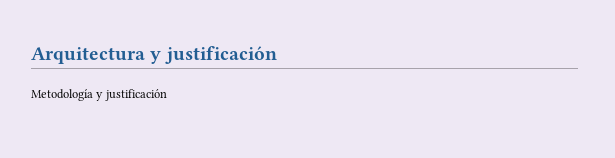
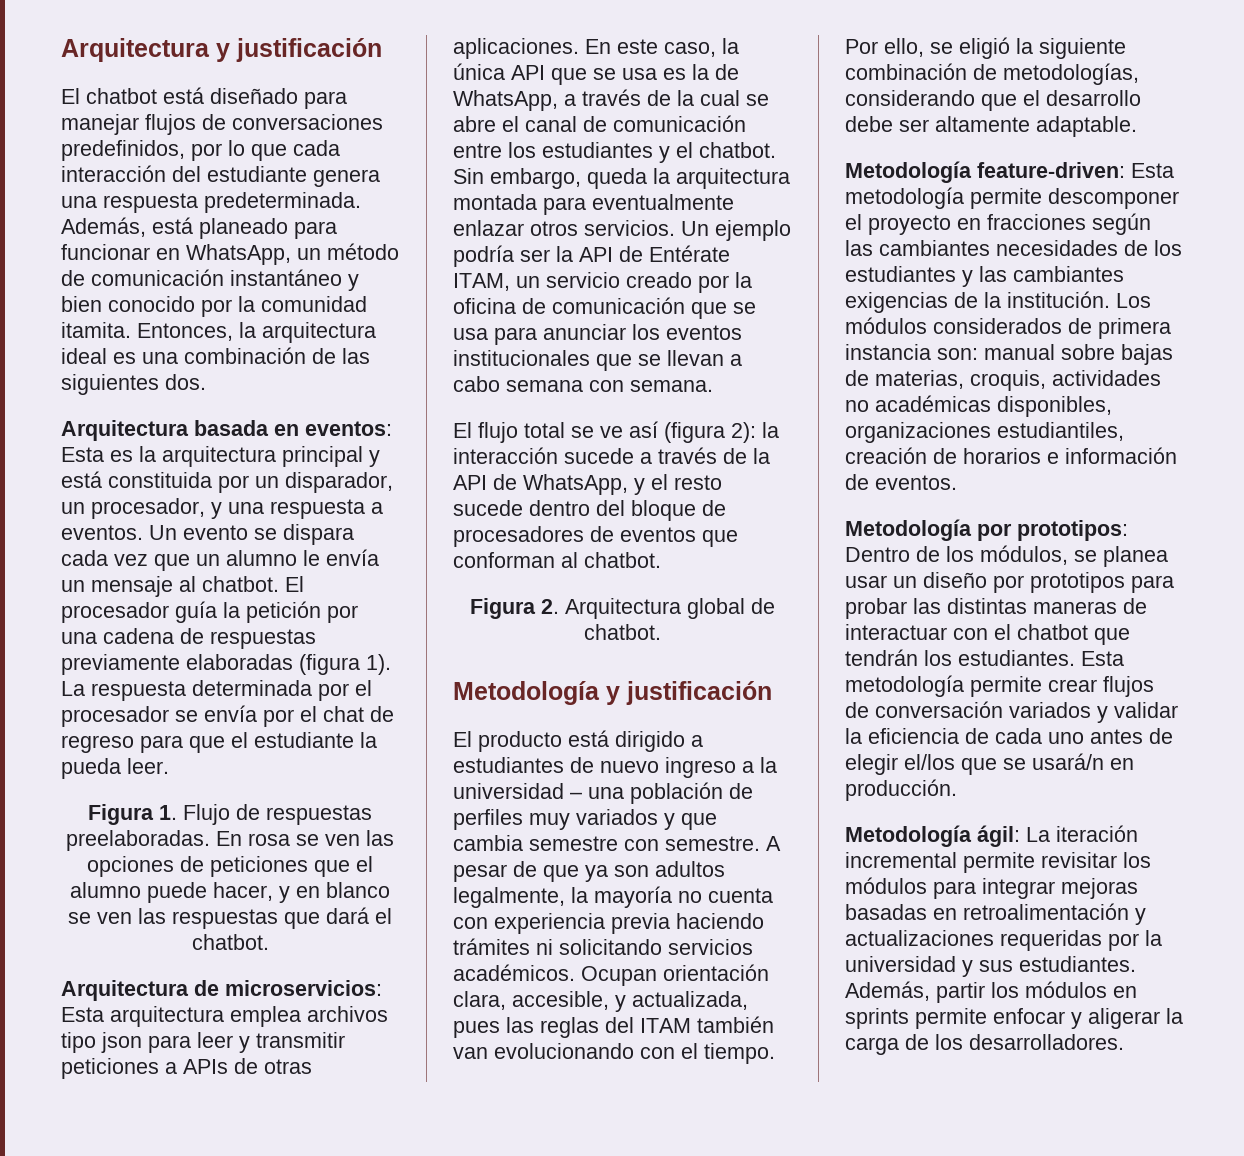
[31,89,167,101] Metodología y justificación -> [61,87,347,109] [61,114,383,135] [61,140,340,161] [61,165,380,187] [61,192,361,213] [61,217,337,239] [61,243,399,265] [61,269,359,291] [61,296,367,317] [61,322,376,343] [61,347,370,364] [61,374,206,395] [61,420,392,441] [61,446,380,467] [61,471,393,493] [61,498,383,519] [61,524,354,545] [61,549,379,571] [61,576,304,597] [61,601,358,623] [61,628,316,649] [61,654,391,675] [61,680,372,701] [61,705,394,727] [61,732,377,753] [61,758,169,779] [88,804,372,825] [66,830,394,851] [87,856,373,877] [70,882,390,903] [68,907,392,929] [191,934,269,950] [61,980,382,1001] [61,1006,388,1027] [61,1032,345,1053] [61,1058,312,1079] [453,38,739,59] [453,63,739,85] [453,89,769,111] [453,115,746,132] [453,142,776,163] [453,168,790,189] [453,194,734,215] [453,220,791,241] [453,245,730,267] [453,272,752,293] [453,297,756,319] [453,324,742,345] [453,350,742,371] [453,376,713,392] [453,421,779,443] [453,447,770,464] [453,474,722,495] [453,500,726,521] [453,526,738,547] [453,552,661,568] [469,598,775,619] [583,624,661,640] [453,681,772,705] [453,730,703,752] [453,757,777,778] [453,782,753,804] [453,809,717,830] [453,835,781,851] [453,861,725,882] [453,886,773,908] [453,913,764,934] [453,938,753,955] [453,964,769,986] [453,991,748,1012] [453,1016,774,1038] [453,1043,775,1064] [845,37,1126,59] [845,63,1139,85] [845,90,1141,111] [845,116,1137,137] [845,161,1174,183] [845,187,1179,209] [845,213,1151,235] [845,240,1182,256] [845,266,1124,287] [845,291,1151,313] [845,317,1171,339] [845,344,1173,365] [845,370,1161,391] [845,395,1112,417] [845,422,1124,443] [845,447,1177,464] [845,474,957,490] [845,519,1128,541] [845,545,1168,567] [845,572,1174,593] [845,598,1147,619] [845,624,1130,645] [845,649,1124,666] [845,675,1154,697] [845,701,1178,723] [845,728,1173,744] [845,753,1134,775] [845,779,957,801] [845,825,1138,847] [845,852,1151,873] [845,877,1138,899] [845,903,1146,925] [845,930,1162,951] [845,956,1136,977] [845,981,1137,1003] [845,1008,1183,1029] [845,1034,1124,1055] El chatbot está diseñado para manejar flujos de conversaciones predefinidos, por lo que cada interacción del estudiante genera una respuesta predeterminada. Además, está planeado para funcionar en WhatsApp, un método de comunicación instantáneo y bien conocido por la comunidad itamita. Entonces, la arquitectura ideal es una combinación de las siguientes dos. // Arquitectura basada en eventos: Esta es la arquitectura principal y está constituida por un disparador, un procesador, y una respuesta a eventos. Un evento se dispara cada vez que un alumno le envía un mensaje al chatbot. El procesador guía la petición por una cadena de respuestas previamente elaboradas (figura 1). La respuesta determinada por el procesador se envía por el chat de regreso para que el estudiante la pueda leer. // Figura 1. Flujo de respuestas preelaboradas. En rosa se ven las opciones de peticiones que el alumno puede hacer, y en blanco se ven las respuestas que dará el chatbot. // Arquitectura de microservicios: Esta arquitectura emplea archivos tipo json para leer y transmitir peticiones a APIs de otras aplicaciones. En este caso, la única API que se usa es la de WhatsApp, a través de la cual se abre el canal de comunicación entre los estudiantes y el chatbot. Sin embargo, queda la arquitectura montada para eventualmente enlazar otros servicios. Un ejemplo podría ser la API de Entérate ITAM, un servicio creado por la oficina de comunicación que se usa para anunciar los eventos institucionales que se llevan a cabo semana con semana. // El flujo total se ve así (figura 2): la interacción sucede a través de la API de WhatsApp, y el resto sucede dentro del bloque de procesadores de eventos que conforman al chatbot. // Figura 2. Arquitectura global de chatbot. // Metodología y justificación // El producto está dirigido a estudiantes de nuevo ingreso a la universidad – una población de perfiles muy variados y que cambia semestre con semestre. A pesar de que ya son adultos legalmente, la mayoría no cuenta con experiencia previa haciendo trámites ni solicitando servicios académicos. Ocupan orientación clara, accesible, y actualizada, pues las reglas del ITAM también van evolucionando con el tiempo. Por ello, se eligió la siguiente combinación de metodologías, considerando que el desarrollo debe ser altamente adaptable. // Metodología feature-driven: Esta metodología permite descomponer el proyecto en fracciones según las cambiantes necesidades de los estudiantes y las cambiantes exigencias de la institución. Los módulos considerados de primera instancia son: manual sobre bajas de materias, croquis, actividades no académicas disponibles, organizaciones estudiantiles, creación de horarios e información de eventos. // Metodología por prototipos: Dentro de los módulos, se planea usar un diseño por prototipos para probar las distintas maneras de interactuar con el chatbot que tendrán los estudiantes. Esta metodología permite crear flujos de conversación variados y validar la eficiencia de cada uno antes de elegir el/los que se usará/n en producción. // Metodología ágil: La iteración incremental permite revisitar los módulos para integrar mejoras basadas en retroalimentación y actualizaciones requeridas por la universidad y sus estudiantes. Además, partir los módulos en sprints permite enfocar y aligerar la carga de los desarrolladores.

